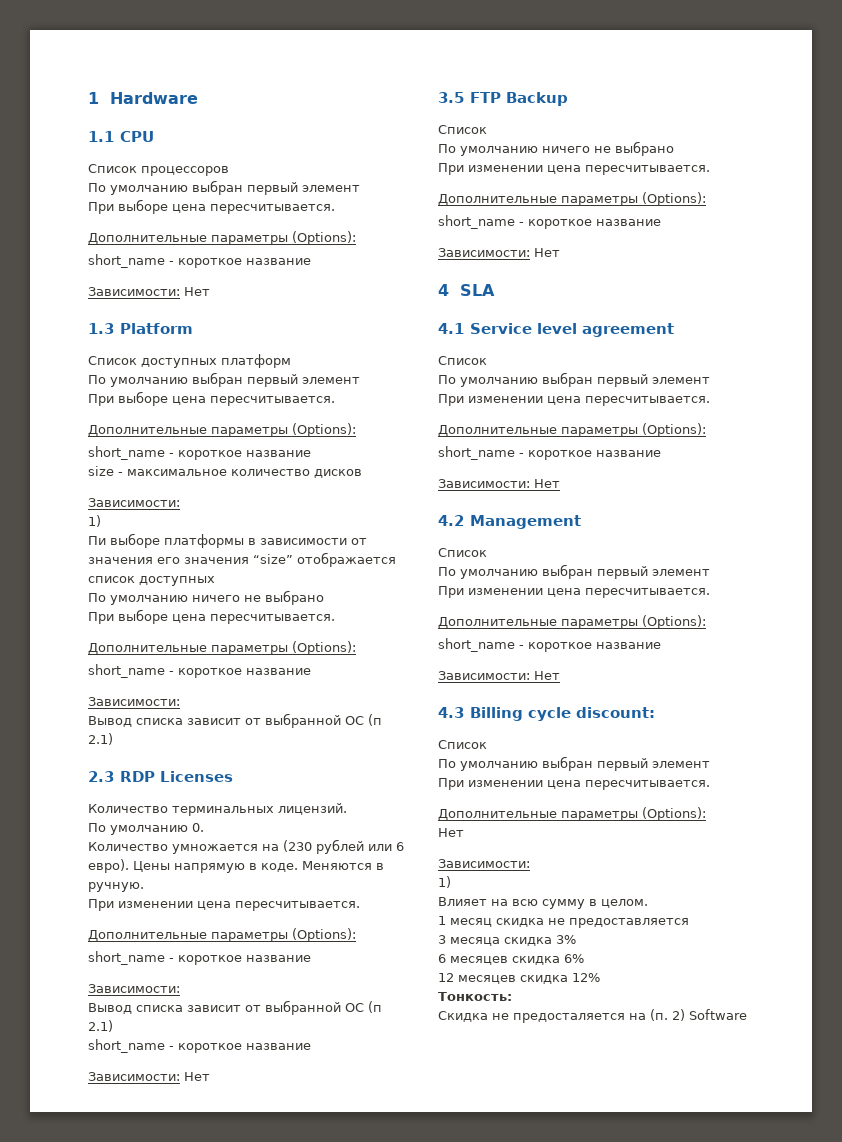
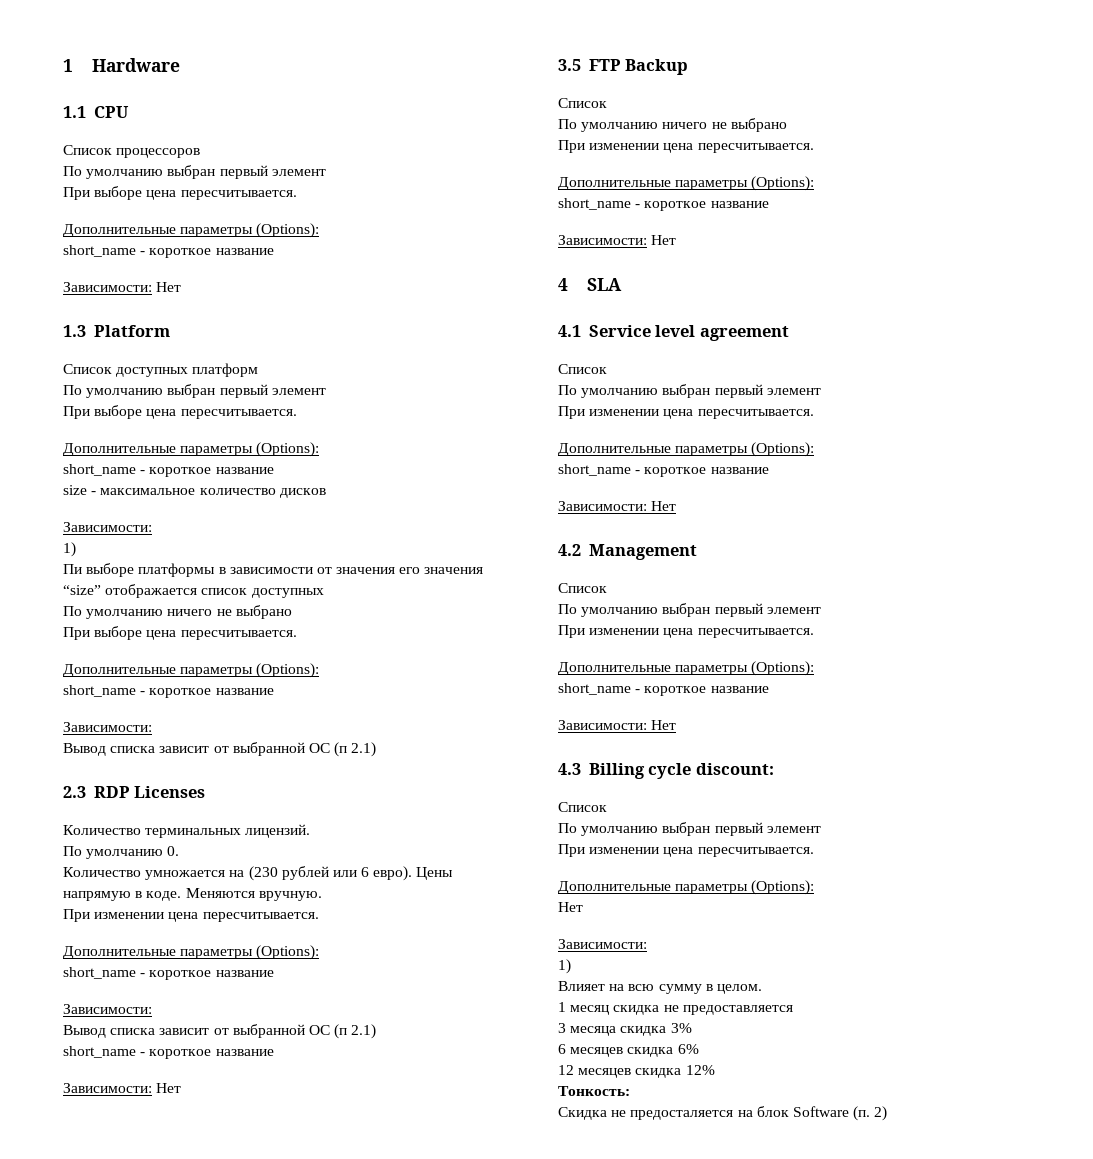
[376,863,384,870] [88,882,144,892] в ручную. -> [258,891,322,901] вручную.
(646, 1016) none -> [756,1106,849,1117] блок Software
[689,1009,747,1020] Software -> (888, 1113) none

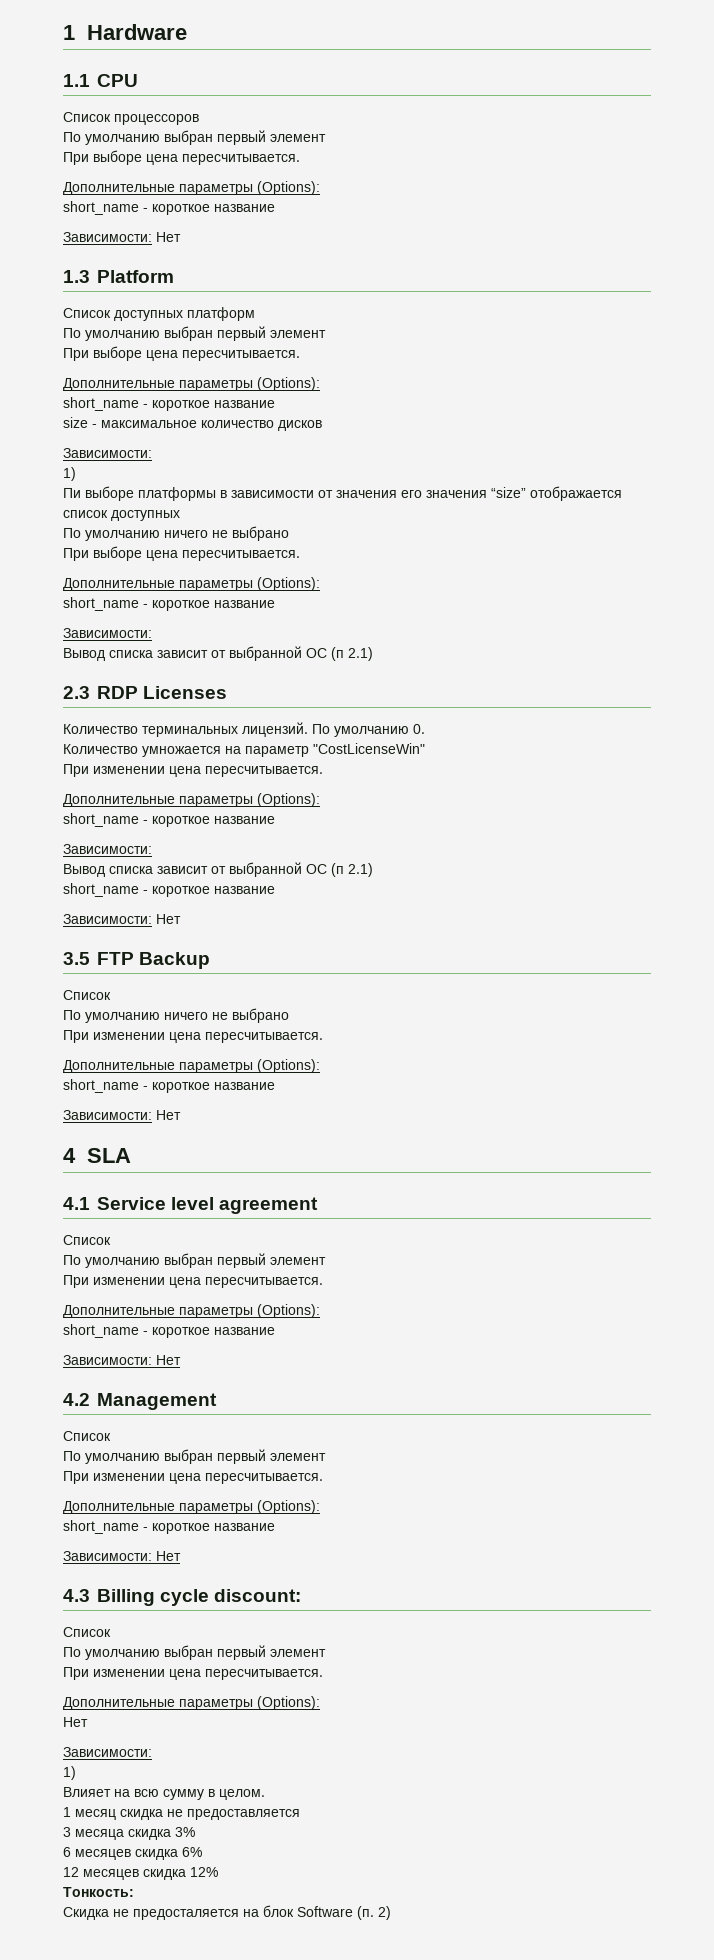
(311, 831) // -> (308, 729) none
[248,866,454,881] [63,888,322,901] (230 рублей или 6 евро). Цены напрямую в коде. Меняются вручную. -> [245,743,425,757] параметр "CostLicenseWin"

